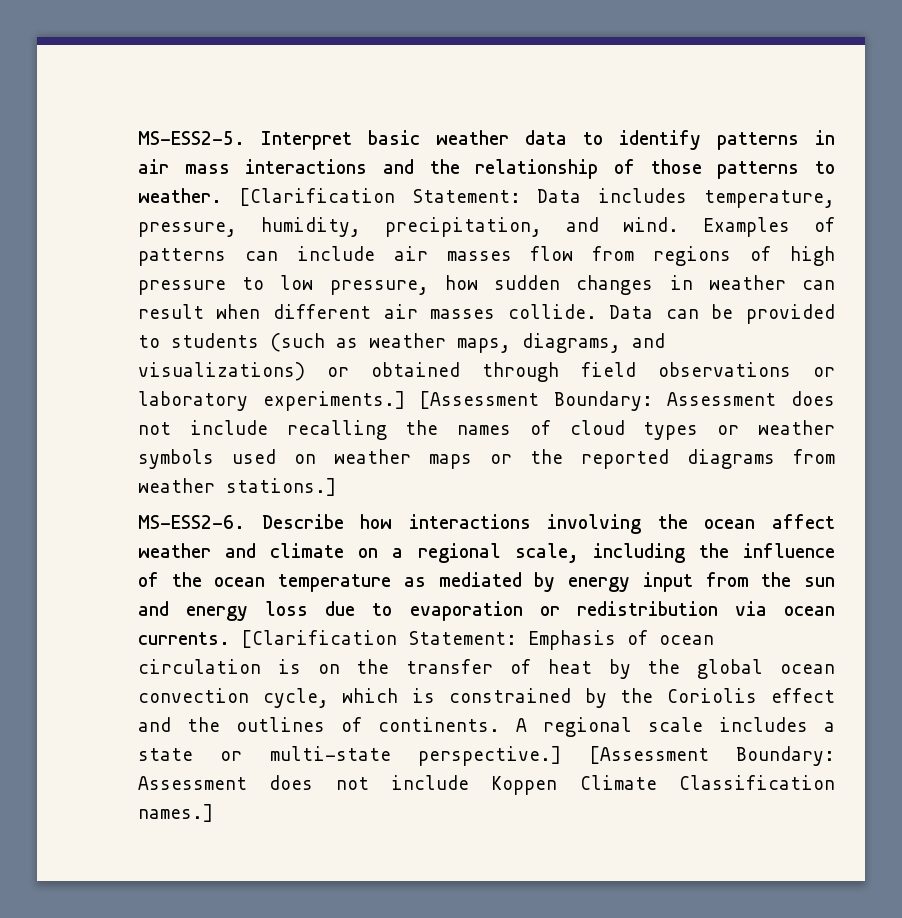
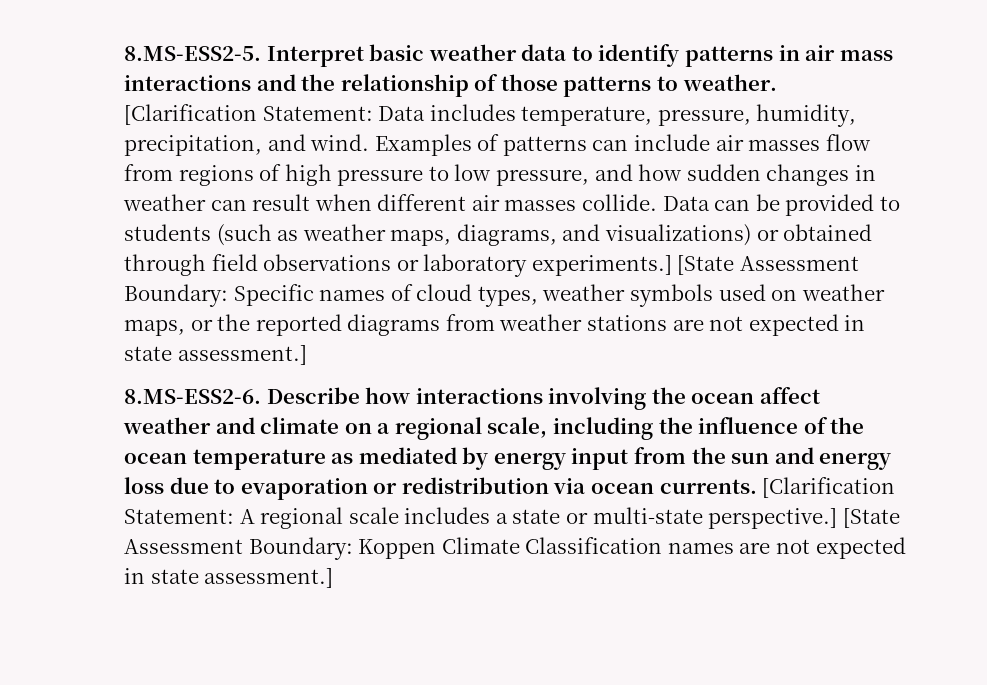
[137,131,245,145] MS-ESS2-5. -> [124,46,262,61] 8.MS-ESS2-5.
(429, 287) none -> [594,164,633,181] and
[419,391,835,411] [137,420,439,440] [Assessment Boundary: Assessment does not include recalling the -> [677,255,859,275] [124,284,314,307] [State Assessment Boundary: Specific
[643,422,740,440] types or -> [477,286,538,307] types,
[428,454,472,469] maps -> [124,319,186,336] maps,
[225,478,336,496] [137,515,245,529] stations.] // MS-ESS2-6. -> [586,314,866,336] [124,345,307,365] [124,389,262,404] stations are not expected in state assessment.] // 8.MS-ESS2-6.
[527,630,714,650] [137,659,835,679] [137,688,835,708] [137,717,500,732] Emphasis of ocean circulation is on the transfer of heat by the global ocean convection cycle, which is constrained by the Coriolis effect and the outlines of continents. -> (235, 516) none
[588,746,835,766] [137,775,835,795] [137,804,213,822] [Assessment Boundary: Assessment does not include Koppen Climate Classification names.] -> [842,508,900,528] [124,537,906,560] [124,568,334,588] [State Assessment Boundary: Koppen Climate Classification names are not expected in state assessment.]

